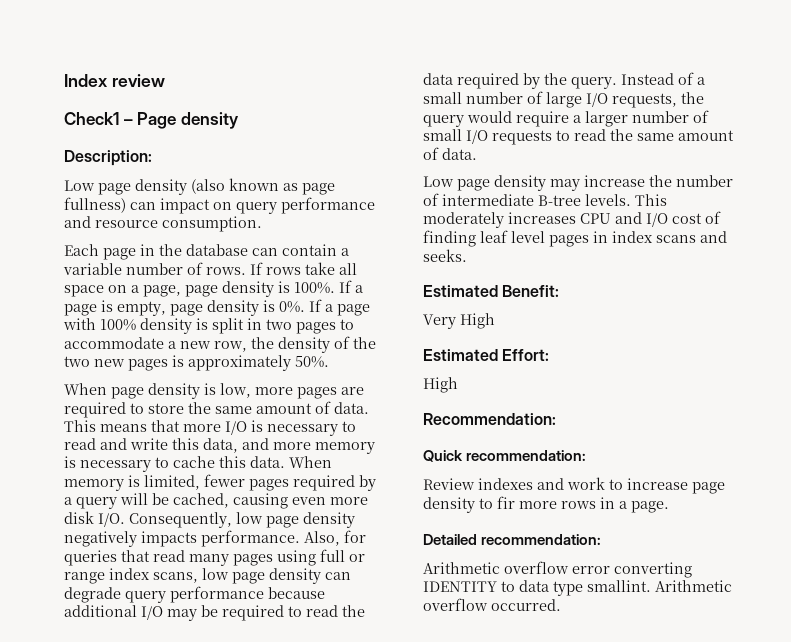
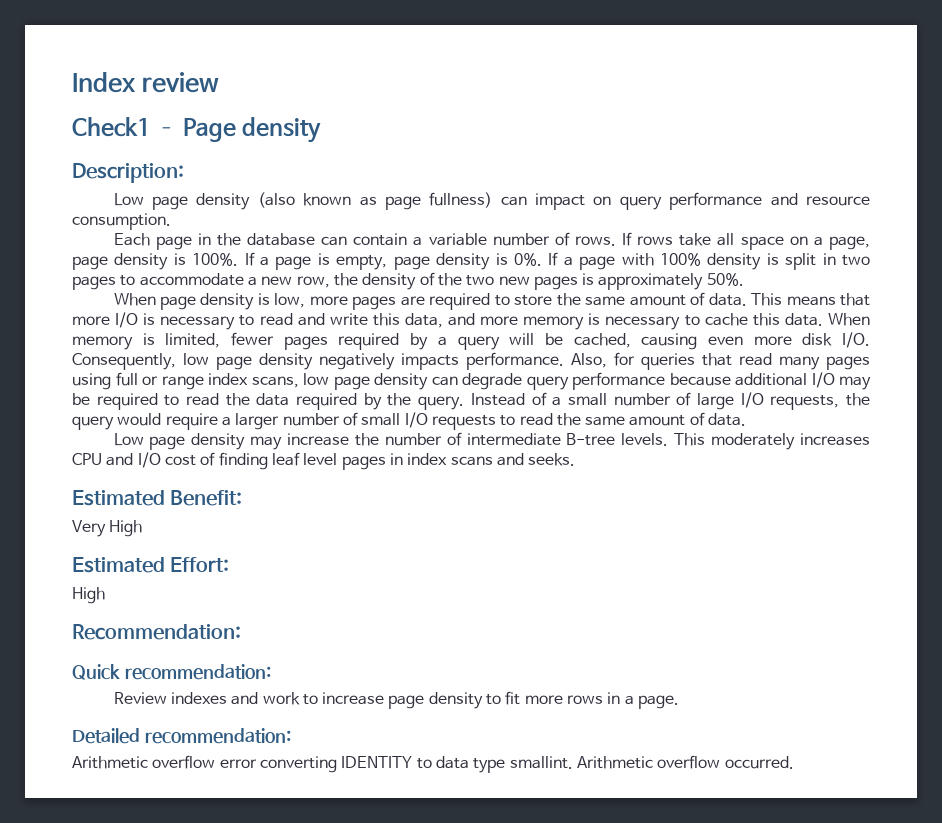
[497,496,515,509] fir -> [505,691,521,705] fit

